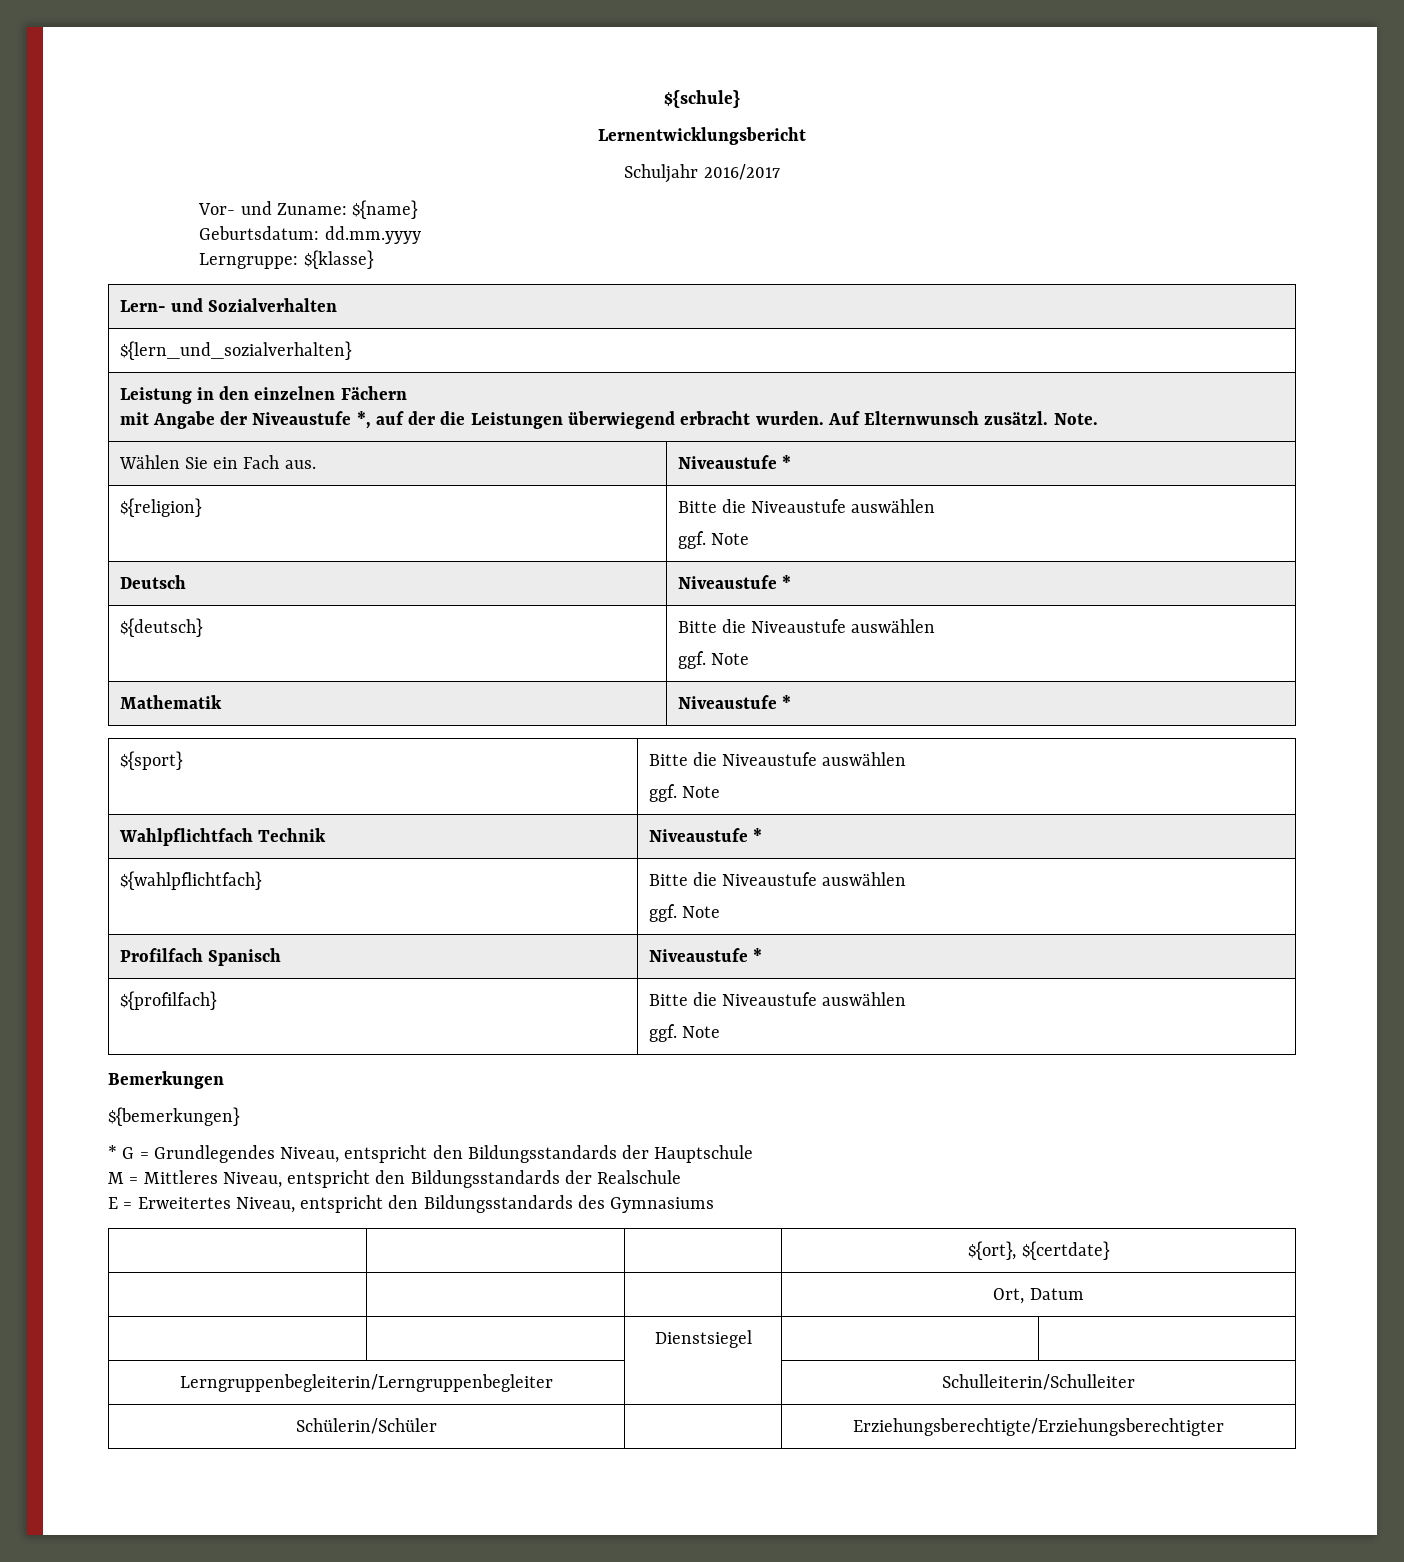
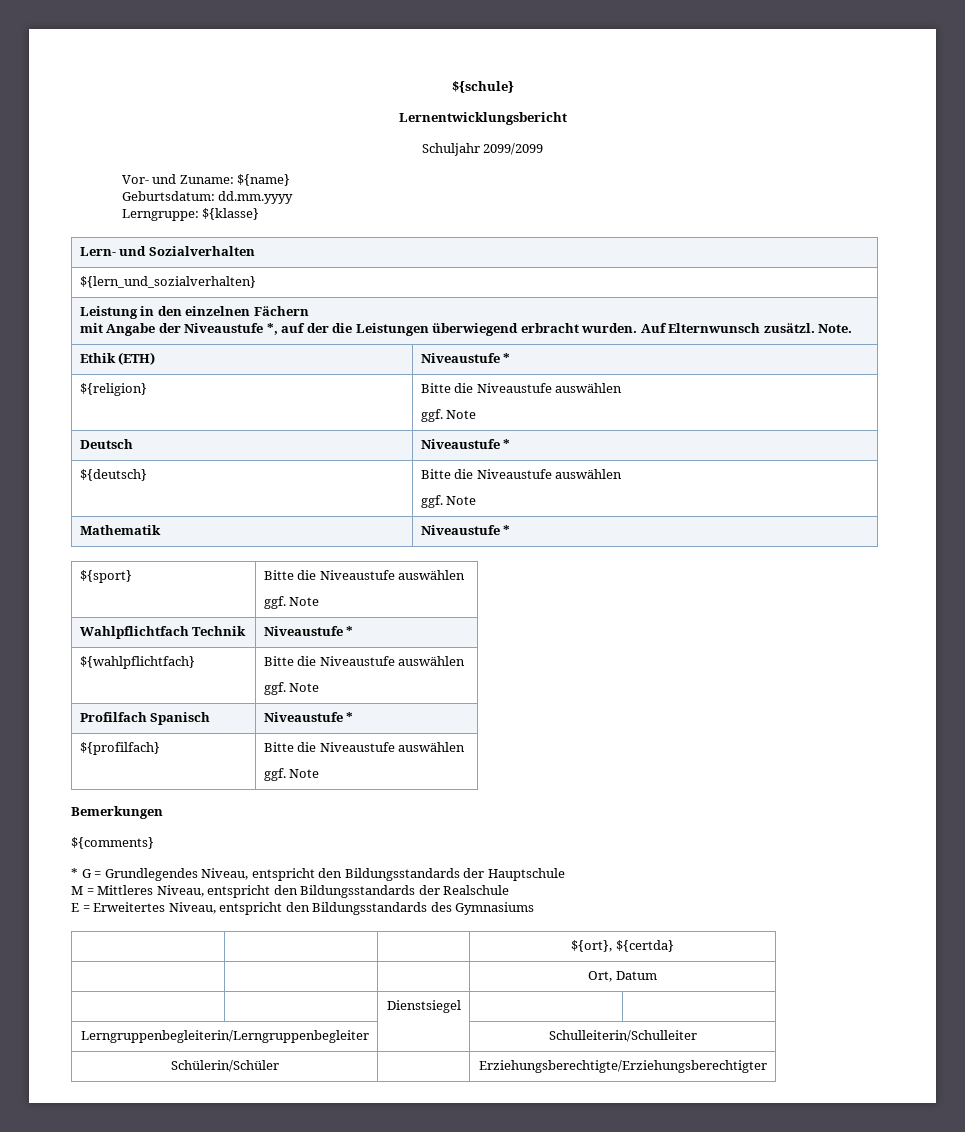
[703,164,780,180] 2016/2017 -> [483,143,544,155] 2099/2099
[118,455,316,469] Wählen Sie ein Fach aus. -> [79,352,156,365] Ethik (ETH)
[108,1107,240,1126] ${bemerkungen} -> [71,837,154,849] ${comments}
[1021,1241,1110,1260] ${certdate} -> [615,940,674,952] ${certda}

